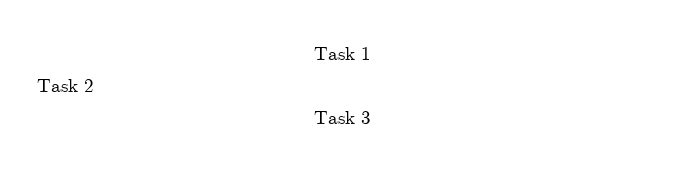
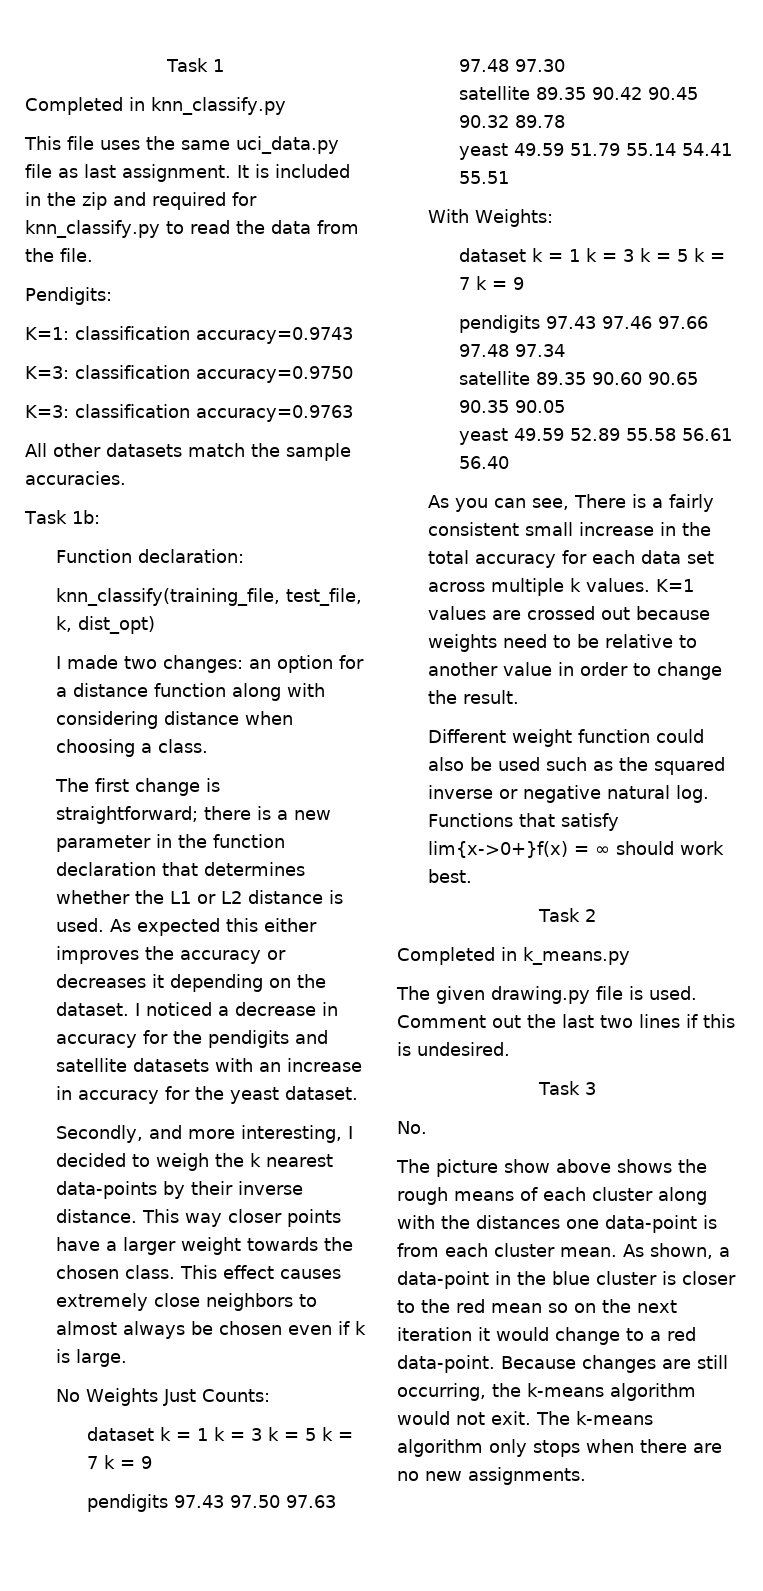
[37,79,94,92] [313,111,371,124] Task 2 // Task 3 -> [25,97,286,115] [24,136,339,154] [25,164,350,182] [25,192,257,210] [25,220,359,238] [25,248,93,262] [25,287,112,305] [25,326,353,344] [25,365,353,383] [25,404,353,422] [25,443,351,461] [25,471,126,485] [24,510,100,524] [55,549,244,563] [55,588,362,606] [55,616,155,634] [55,655,364,673] [55,683,325,701] [55,711,293,729] [55,739,208,757] [54,778,220,796] [55,806,331,824] [55,834,285,852] [55,862,305,876] [55,890,343,904] [55,918,317,936] [55,946,286,964] [55,974,326,992] [55,1002,338,1016] [55,1030,328,1048] [55,1058,362,1072] [55,1086,358,1104] [55,1125,353,1143] [55,1153,333,1171] [55,1181,303,1199] [55,1209,341,1227] [55,1237,353,1255] [55,1265,341,1279] [55,1293,317,1311] [55,1321,366,1339] [55,1349,127,1367] [55,1388,270,1406] [86,1427,353,1441] [86,1455,152,1469] [86,1494,336,1512] [458,59,565,72] [458,86,698,100] [458,115,565,128] [458,143,732,160] [458,171,509,184] [427,209,553,227] [458,248,725,262] [458,276,524,290] [458,315,708,333] [458,344,565,357] [458,371,698,385] [458,400,565,413] [458,428,732,445] [458,456,509,469] [427,494,714,512] [427,522,711,536] [427,550,714,568] [427,578,694,596] [427,606,710,620] [427,634,697,652] [427,662,722,680] [427,690,519,704] [427,729,704,747] [427,757,725,775] [427,785,709,803] [427,813,619,831] [427,841,724,858] [427,869,472,883] [537,908,597,922] [397,947,630,965] [396,986,697,1004] [397,1014,735,1028] [397,1042,510,1056] [537,1081,597,1095] [397,1121,427,1134] [396,1159,707,1177] [397,1187,707,1205] [397,1215,717,1233] [397,1243,730,1259] [397,1271,736,1289] [397,1299,677,1313] [397,1327,696,1345] [397,1355,728,1373] [397,1383,696,1401] [397,1411,653,1425] [397,1439,722,1457] [397,1467,586,1485] Completed in knn_classify.py // This file uses the same uci_data.py file as last assignment. It is included in the zip and required for knn_classify.py to read the data from the file. // Pendigits: // K=1: classification accuracy=0.9743 // K=3: classification accuracy=0.9750 // K=3: classification accuracy=0.9763 // All other datasets match the sample accuracies. // Task 1b: // Function declaration: // knn_classify(training_file, test_file, k, dist_opt) // I made two changes: an option for a distance function along with considering distance when choosing a class. // The first change is straightforward; there is a new parameter in the function declaration that determines whether the L1 or L2 distance is used. As expected this either improves the accuracy or decreases it depending on the dataset. I noticed a decrease in accuracy for the pendigits and satellite datasets with an increase in accuracy for the yeast dataset. // Secondly, and more interesting, I decided to weigh the k nearest data-points by their inverse distance. This way closer points have a larger weight towards the chosen class. This effect causes extremely close neighbors to almost always be chosen even if k is large. // No Weights Just Counts: // dataset k = 1 k = 3 k = 5 k = 7 k = 9 // pendigits 97.43 97.50 97.63 97.48 97.30 // satellite 89.35 90.42 90.45 90.32 89.78 // yeast 49.59 51.79 55.14 54.41 55.51 // With Weights: // dataset k = 1 k = 3 k = 5 k = 7 k = 9 // pendigits 97.43 97.46 97.66 97.48 97.34 // satellite 89.35 90.60 90.65 90.35 90.05 // yeast 49.59 52.89 55.58 56.61 56.40 // As you can see, There is a fairly consistent small increase in the total accuracy for each data set across multiple k values. K=1 values are crossed out because weights need to be relative to another value in order to change the result. // Different weight function could also be used such as the squared inverse or negative natural log. Functions that satisfy lim{x->0+}f(x) = ∞ should work best. // Task 2 // Completed in k_means.py // The given drawing.py file is used. Comment out the last two lines if this is undesired. // Task 3 // No. // The picture show above shows the rough means of each cluster along with the distances one data-point is from each cluster mean. As shown, a data-point in the blue cluster is closer to the red mean so on the next iteration it would change to a red data-point. Because changes are still occurring, the k-means algorithm would not exit. The k-means algorithm only stops when there are no new assignments.

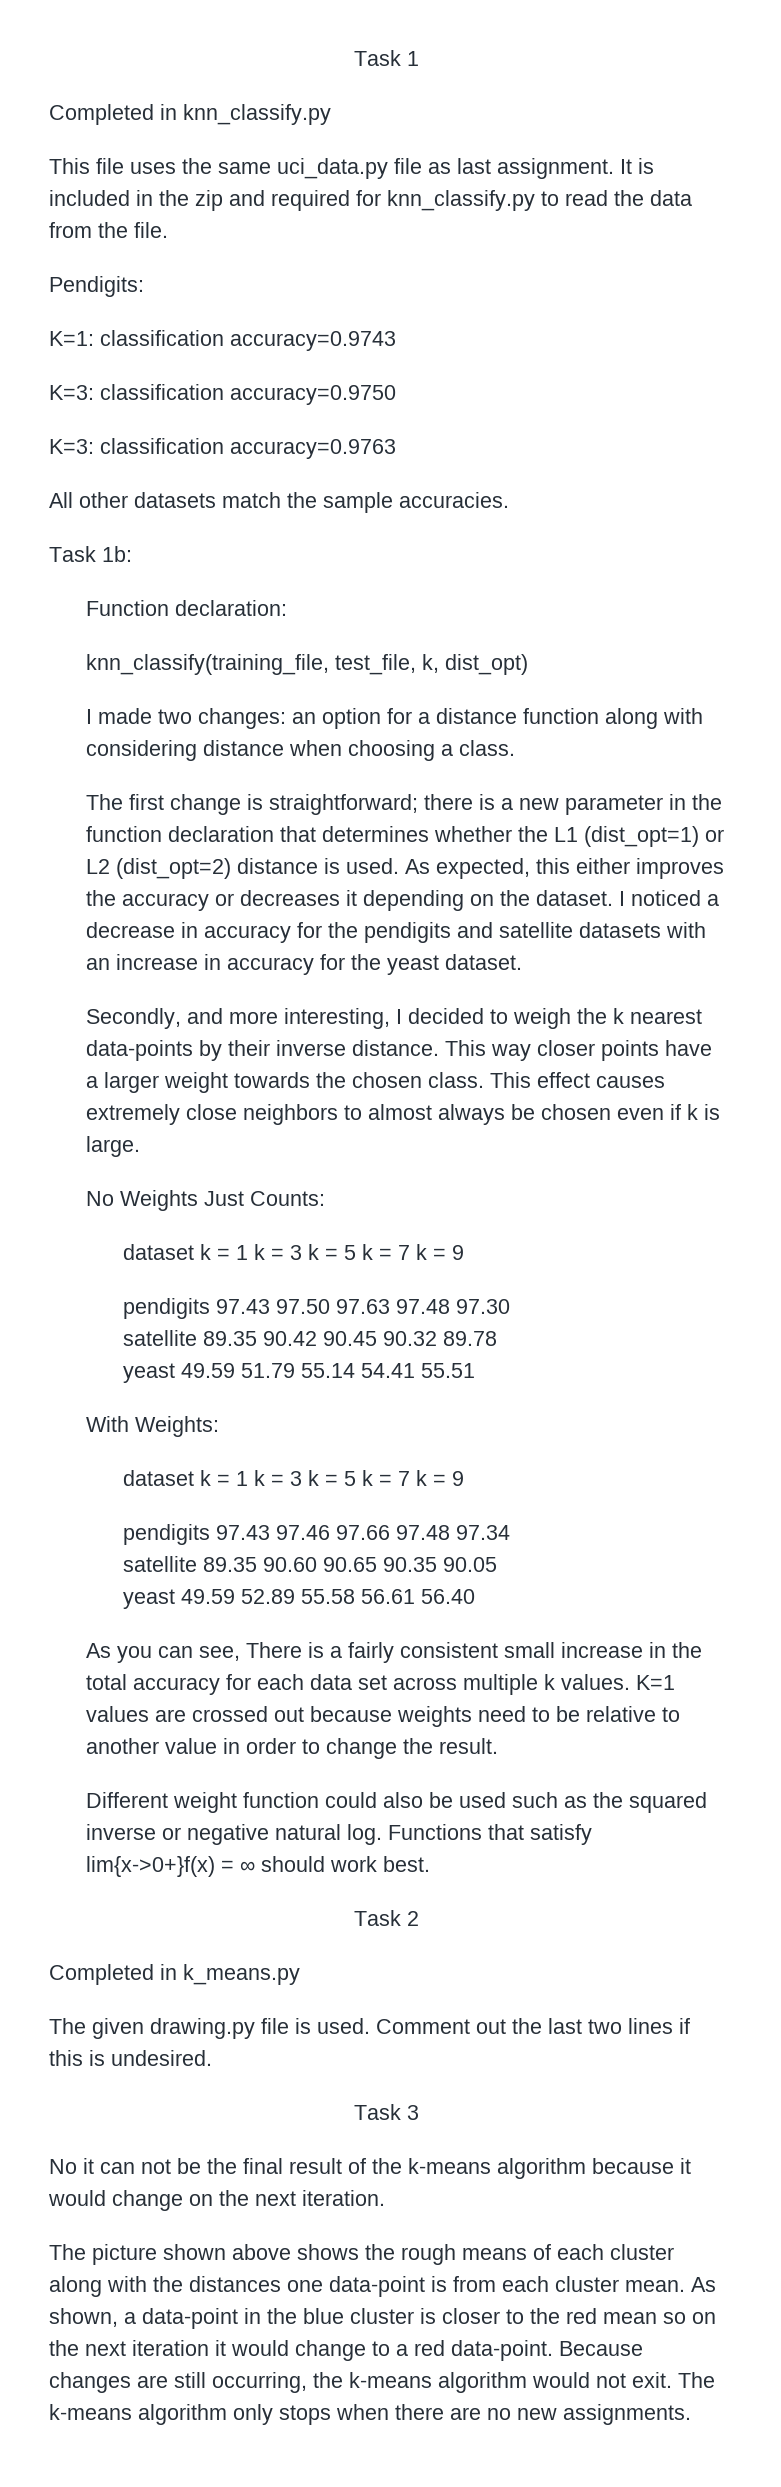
(191, 897) none -> [583,826,699,847] (dist_opt=1)
(242, 897) none -> [115,858,231,879] (dist_opt=2)
[136,918,220,936] expected -> [435,858,530,879] expected,
[397,1121,427,1134] No. -> [49,2158,691,2179] [48,2190,385,2211] No it can not be the final result of the k-means algorithm because it would change on the next iteration.
[504,1159,550,1173] show -> [163,2244,226,2260] shown

